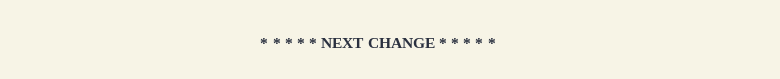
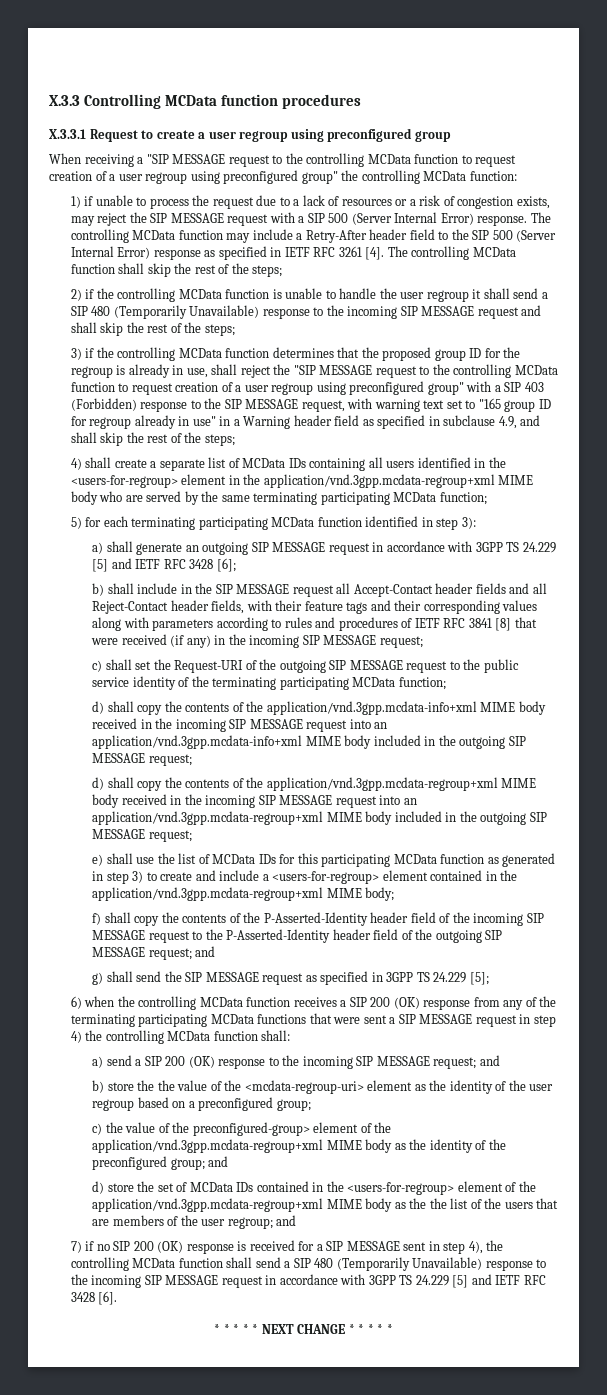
(260, 43) none -> [49,94,361,109] [49,128,451,142] [49,153,517,167] [49,170,517,184] [70,195,550,209] [70,212,551,226] [70,229,557,243] [70,246,516,260] [70,263,283,277] [70,288,548,302] [70,305,542,319] [70,322,235,336] [70,347,521,361] [70,364,558,378] [70,381,544,395] [70,398,551,412] [70,415,541,429] [70,432,235,446] [70,457,506,471] [70,474,534,488] [70,491,487,505] [70,516,476,530] [92,541,556,555] [92,558,236,572] [92,583,547,597] [92,600,538,614] [92,617,537,631] [91,634,423,648] [92,659,519,673] [92,676,446,690] [92,701,546,715] [92,718,388,732] [92,735,526,749] [92,753,192,766] [92,777,537,791] [92,794,417,808] [92,811,547,825] [92,829,192,842] [92,853,556,867] [92,870,518,884] [92,887,395,901] [92,912,544,926] [92,929,503,943] [92,946,216,960] [92,971,489,985] [70,996,557,1010] [70,1013,556,1027] [70,1030,291,1044] [92,1055,500,1069] [92,1080,554,1094] [92,1097,311,1111] [92,1122,392,1136] [92,1139,506,1153] [92,1156,229,1170] [92,1181,536,1195] [92,1198,559,1212] [92,1215,297,1229] [70,1240,504,1254] [70,1257,547,1271] [70,1274,546,1288] [70,1291,118,1305] X.3.3 Controlling MCData function procedures // X.3.3.1 Request to create a user regroup using preconfigured group // When receiving a "SIP MESSAGE request to the controlling MCData function to request creation of a user regroup using preconfigured group" the controlling MCData function: // 1) if unable to process the request due to a lack of resources or a risk of congestion exists, may reject the SIP MESSAGE request with a SIP 500 (Server Internal Error) response. The controlling MCData function may include a Retry-After header field to the SIP 500 (Server Internal Error) response as specified in IETF RFC 3261 [4]. The controlling MCData function shall skip the rest of the steps; // 2) if the controlling MCData function is unable to handle the user regroup it shall send a SIP 480 (Temporarily Unavailable) response to the incoming SIP MESSAGE request and shall skip the rest of the steps; // 3) if the controlling MCData function determines that the proposed group ID for the regroup is already in use, shall reject the "SIP MESSAGE request to the controlling MCData function to request creation of a user regroup using preconfigured group" with a SIP 403 (Forbidden) response to the SIP MESSAGE request, with warning text set to "165 group ID for regroup already in use" in a Warning header field as specified in subclause 4.9, and shall skip the rest of the steps; // 4) shall create a separate list of MCData IDs containing all users identified in the <users-for-regroup> element in the application/vnd.3gpp.mcdata-regroup+xml MIME body who are served by the same terminating participating MCData function; // 5) for each terminating participating MCData function identified in step 3): // a) shall generate an outgoing SIP MESSAGE request in accordance with 3GPP TS 24.229 [5] and IETF RFC 3428 [6]; // b) shall include in the SIP MESSAGE request all Accept-Contact header fields and all Reject-Contact header fields, with their feature tags and their corresponding values along with parameters according to rules and procedures of IETF RFC 3841 [8] that were received (if any) in the incoming SIP MESSAGE request; // c) shall set the Request-URI of the outgoing SIP MESSAGE request to the public service identity of the terminating participating MCData function; // d) shall copy the contents of the application/vnd.3gpp.mcdata-info+xml MIME body received in the incoming SIP MESSAGE request into an application/vnd.3gpp.mcdata-info+xml MIME body included in the outgoing SIP MESSAGE request; // d) shall copy the contents of the application/vnd.3gpp.mcdata-regroup+xml MIME body received in the incoming SIP MESSAGE request into an application/vnd.3gpp.mcdata-regroup+xml MIME body included in the outgoing SIP MESSAGE request; // e) shall use the list of MCData IDs for this participating MCData function as generated in step 3) to create and include a <users-for-regroup> element contained in the application/vnd.3gpp.mcdata-regroup+xml MIME body; // f) shall copy the contents of the P-Asserted-Identity header field of the incoming SIP MESSAGE request to the P-Asserted-Identity header field of the outgoing SIP MESSAGE request; and // g) shall send the SIP MESSAGE request as specified in 3GPP TS 24.229 [5]; // 6) when the controlling MCData function receives a SIP 200 (OK) response from any of the terminating participating MCData functions that were sent a SIP MESSAGE request in step 4) the controlling MCData function shall: // a) send a SIP 200 (OK) response to the incoming SIP MESSAGE request; and // b) store the the value of the <mcdata-regroup-uri> element as the identity of the user regroup based on a preconfigured group; // c) the value of the preconfigured-group> element of the application/vnd.3gpp.mcdata-regroup+xml MIME body as the identity of the preconfigured group; and // d) store the set of MCData IDs contained in the <users-for-regroup> element of the application/vnd.3gpp.mcdata-regroup+xml MIME body as the the list of the users that are members of the user regroup; and // 7) if no SIP 200 (OK) response is received for a SIP MESSAGE sent in step 4), the controlling MCData function shall send a SIP 480 (Temporarily Unavailable) response to the incoming SIP MESSAGE request in accordance with 3GPP TS 24.229 [5] and IETF RFC 3428 [6]. //

